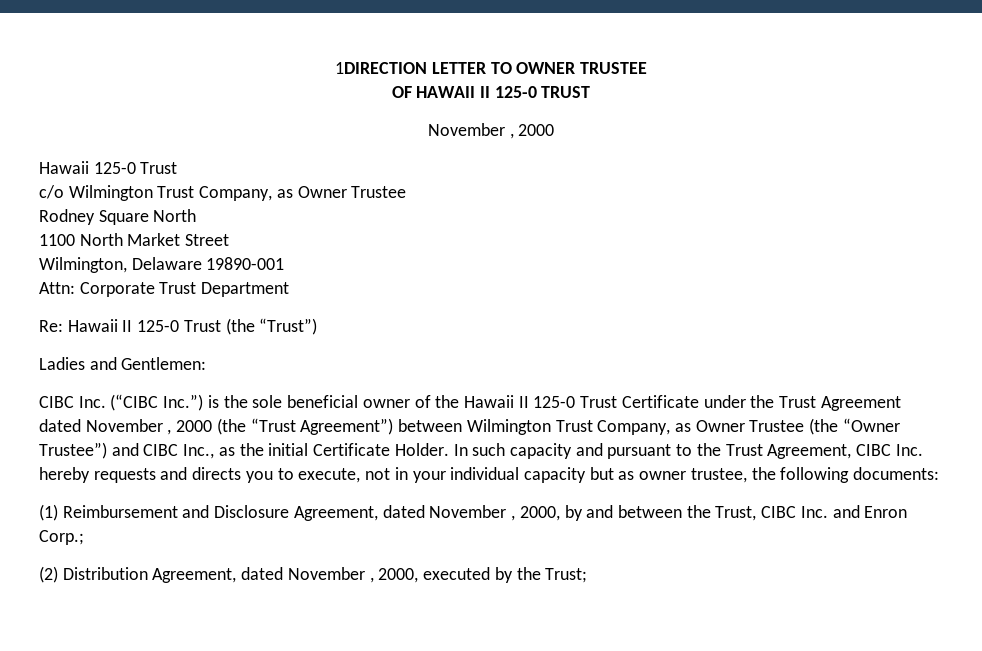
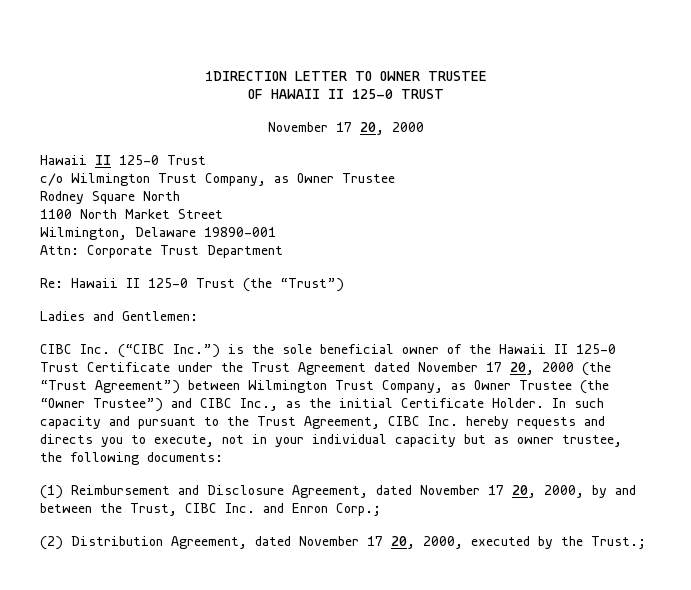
[509,133,514,139] , -> [335,122,384,135] 17 20,
(89, 167) none -> [95,155,111,165] II
[167,429,172,435] , -> [486,362,534,375] 17 20,
[511,515,516,521] , -> [488,485,536,498] 17 20,
[369,577,374,583] , -> [367,536,415,549] 17 20,
[545,568,588,583] Trust; -> [591,536,646,549] Trust.;

